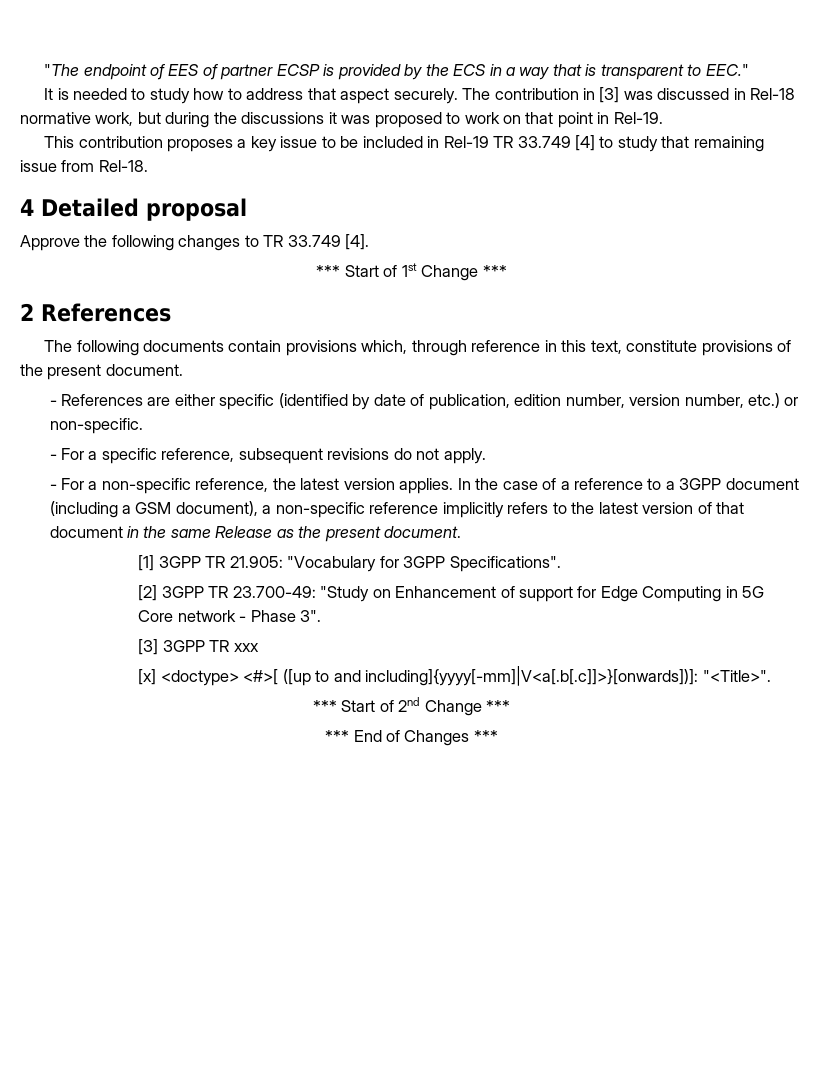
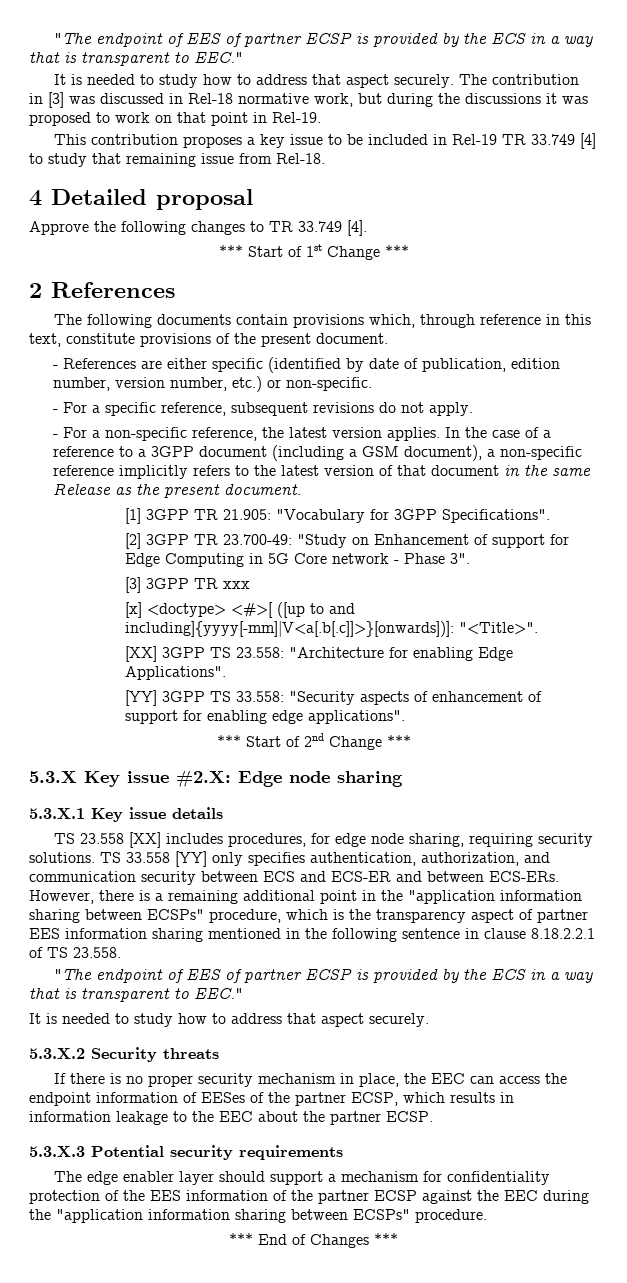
(771, 676) none -> [124,646,513,662] [124,666,226,680] [124,690,542,706] [124,710,405,724] // [XX] 3GPP TS 23.558: "Architecture for enabling Edge Applications". // [YY] 3GPP TS 33.558: "Security aspects of enhancement of support for enabling edge applications".
(511, 706) none -> [29,770,403,788] [29,807,223,822] [54,832,594,848] [29,851,550,867] [29,871,559,885] [29,890,582,904] [29,909,588,923] [29,928,595,942] [29,947,121,958] [54,968,594,983] [29,988,243,1002] [29,1013,429,1027] [29,1047,219,1062] [54,1073,568,1087] [29,1092,514,1106] [29,1111,433,1125] [29,1145,343,1160] [54,1171,551,1185] [29,1190,589,1204] [29,1209,487,1223] // 5.3.X Key issue #2.X: Edge node sharing // 5.3.X.1 Key issue details // TS 23.558 [XX] includes procedures, for edge node sharing, requiring security solutions. TS 33.558 [YY] only specifies authentication, authorization, and communication security between ECS and ECS-ER and between ECS-ERs. However, there is a remaining additional point in the "application information sharing between ECSPs" procedure, which is the transparency aspect of partner EES information sharing mentioned in the following sentence in clause 8.18.2.2.1 of TS 23.558. // "The endpoint of EES of partner ECSP is provided by the ECS in a way that is transparent to EEC." // It is needed to study how to address that aspect securely. // 5.3.X.2 Security threats // If there is no proper security mechanism in place, the EEC can access the endpoint information of EESes of the partner ECSP, which results in information leakage to the EEC about the partner ECSP. // 5.3.X.3 Potential security requirements // The edge enabler layer should support a mechanism for confidentiality protection of the EES information of the partner ECSP against the EEC during the "application information sharing between ECSPs" procedure.

